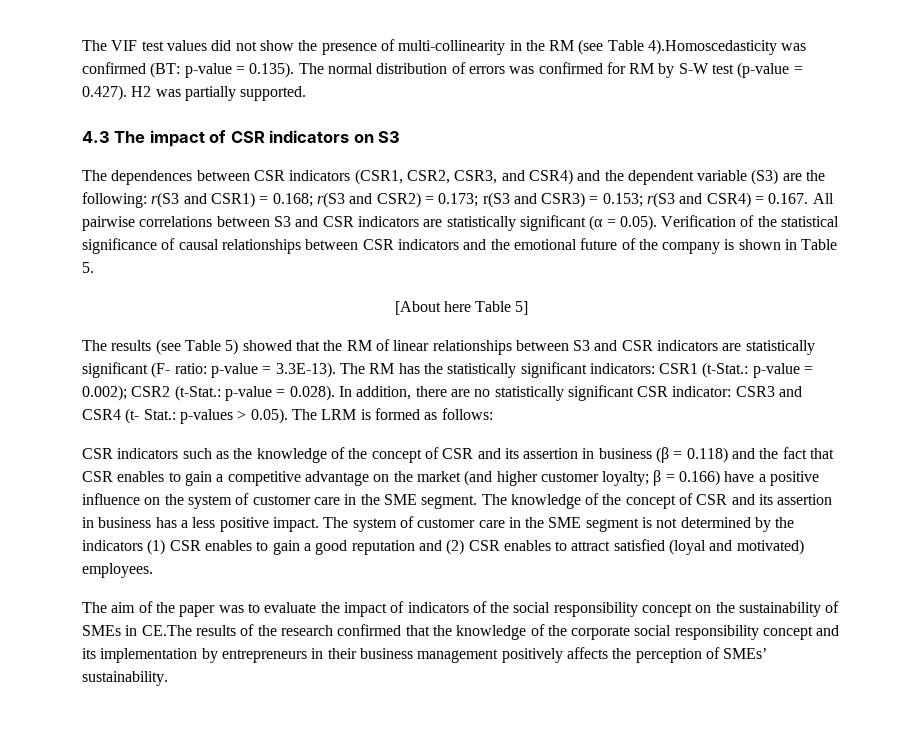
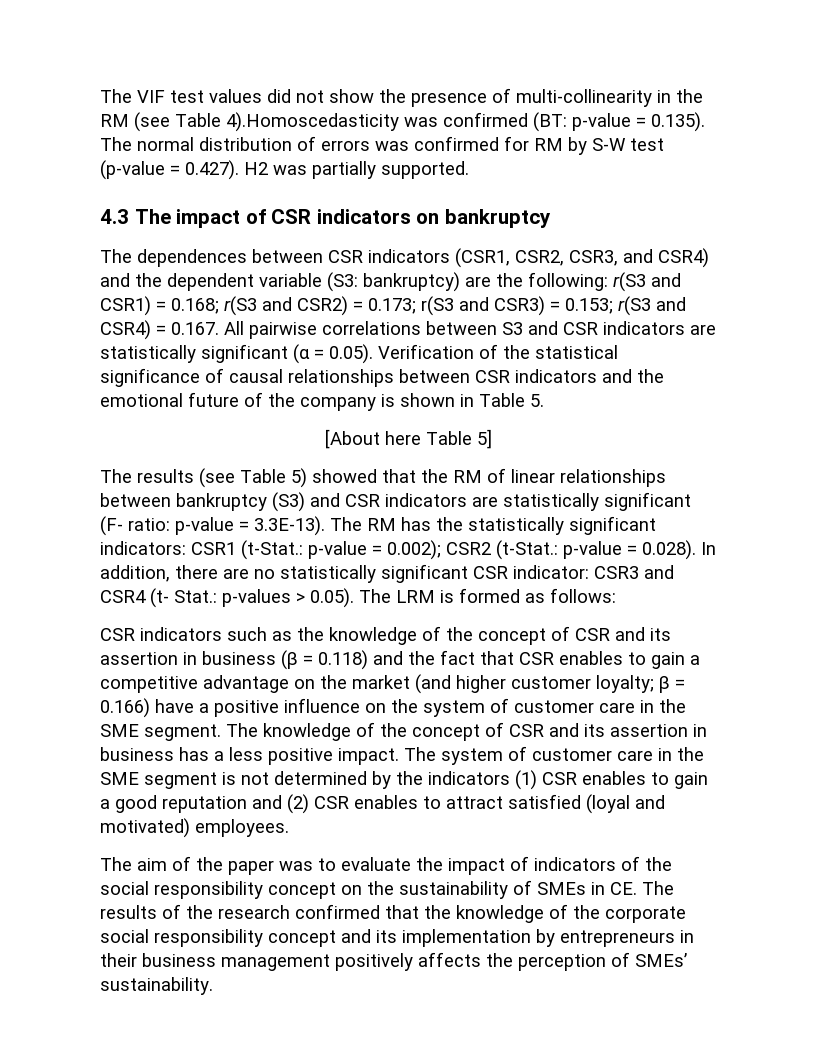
[378,131,401,143] S3 -> [444,209,551,228] bankruptcy
[751,169,779,185] (S3) -> [327,272,460,292] (S3: bankruptcy)
[573,340,591,351] S3 -> [176,492,305,512] bankruptcy (S3)
[141,625,192,636] CE.The -> [610,881,674,895] CE. The

